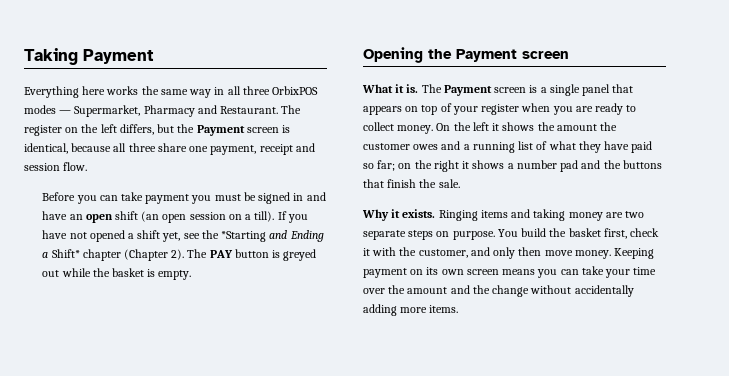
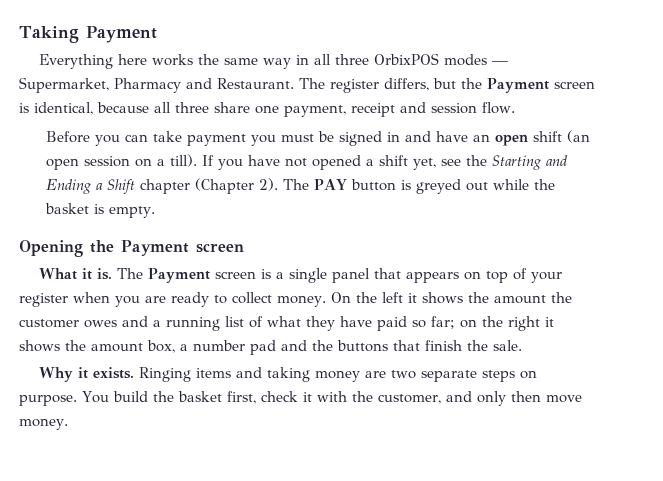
[65,124,117,133] on the left -> (379, 86) none
[221,231,267,242] *Starting -> [491,155,542,170] Starting
[51,249,80,258] Shift* -> [106,179,135,194] Shift
(505, 164) none -> [65,340,175,353] the amount box,
[614,248,655,259] [363,266,657,278] [363,285,634,297] [363,304,459,316] Keeping payment on its own screen means you can take your time over the amount and the change without accidentally adding more items. -> (68, 424) none

